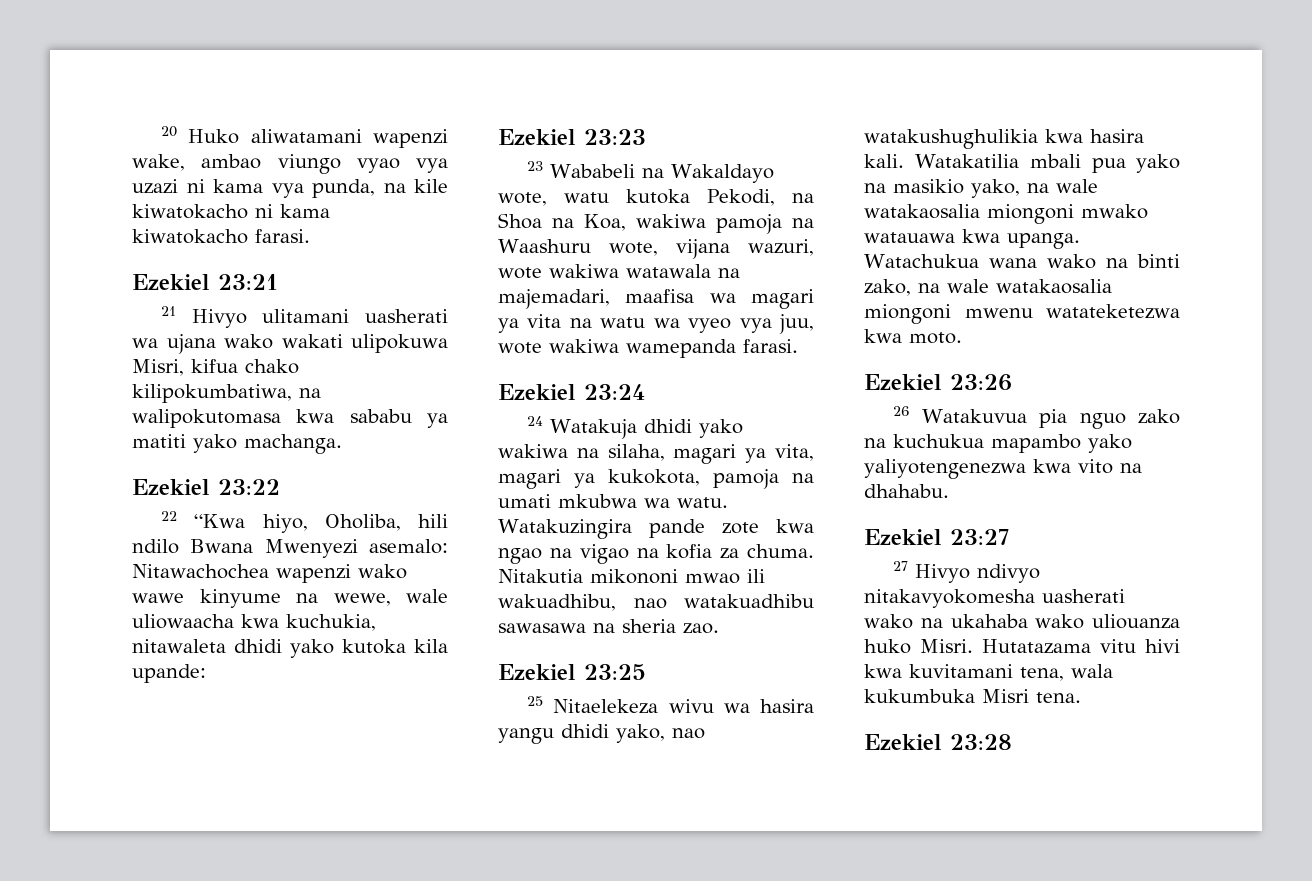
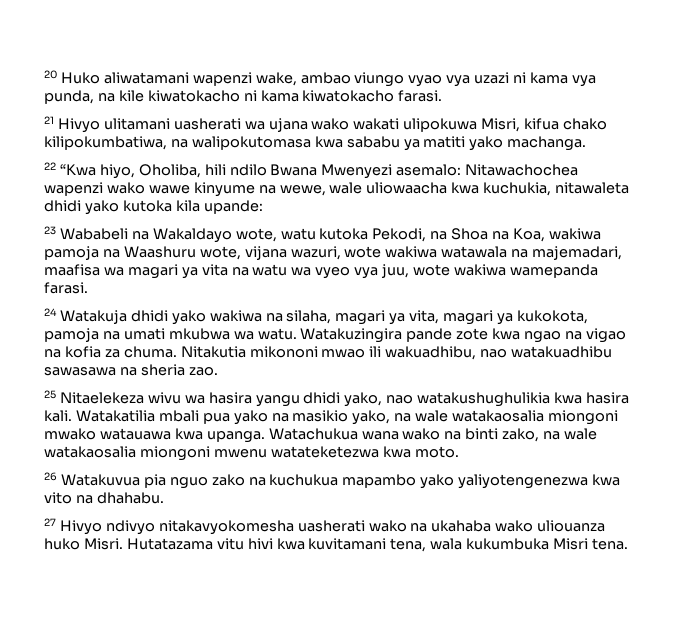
[132,274,278,290] // Ezekiel 23:21 -> (443, 96) none
[132,479,280,495] // Ezekiel 23:22 -> (587, 143) none
[498,129,646,145] // Ezekiel 23:23 -> (263, 207) none
[498,384,645,400] // Ezekiel 23:24 -> (88, 288) none
[498,664,646,680] // Ezekiel 23:25 -> (218, 371) none
[864,374,1012,391] // Ezekiel 23:26 -> (459, 452) none
[864,529,1009,545] // Ezekiel 23:27 -> (164, 498) none
[864,734,1012,750] // Ezekiel 23:28 -> (629, 544) none

